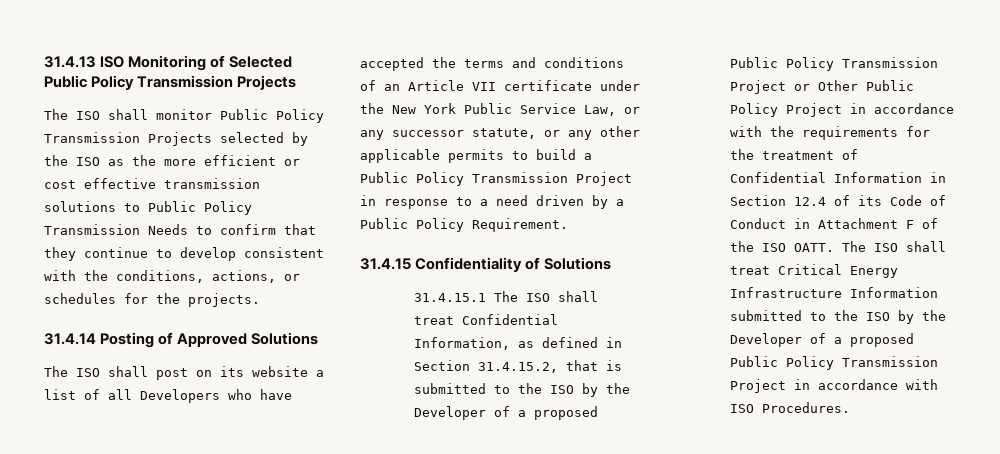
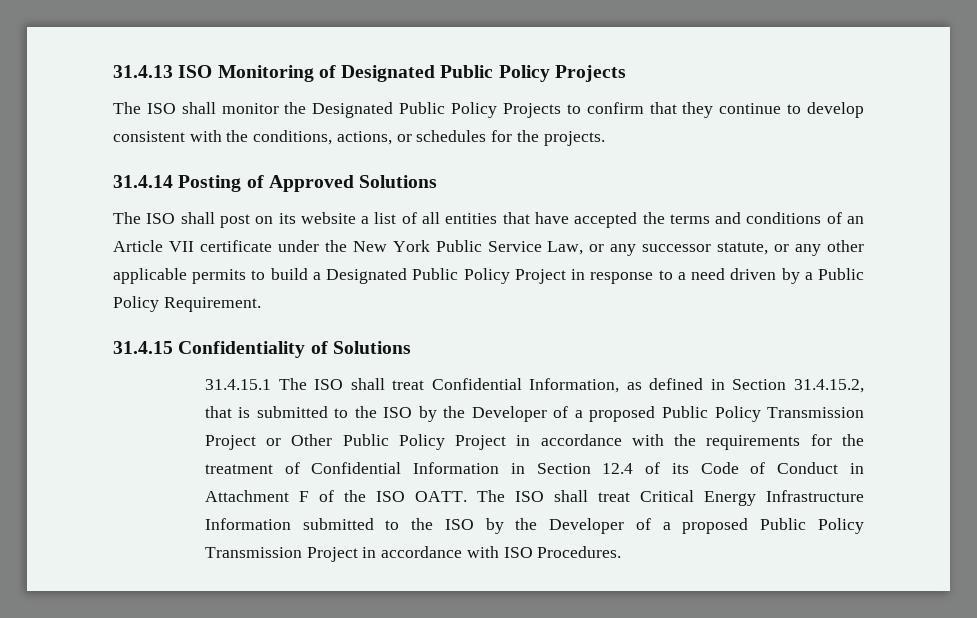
[229,56,293,68] [44,75,234,90] Selected Public Policy Transmission -> [341,65,550,82] Designated Public Policy
[220,109,324,123] [44,132,308,146] [44,155,300,166] [44,178,260,189] [44,201,252,215] [44,224,188,235] Public Policy Transmission Projects selected by the ISO as the more efficient or cost effective transmission solutions to Public Policy Transmission Needs -> [284,102,561,118] the Designated Public Policy Projects
[140,389,252,403] Developers who -> [445,212,530,224] entities that
[360,172,568,186] Public Policy Transmission -> [326,268,510,284] Designated Public Policy

